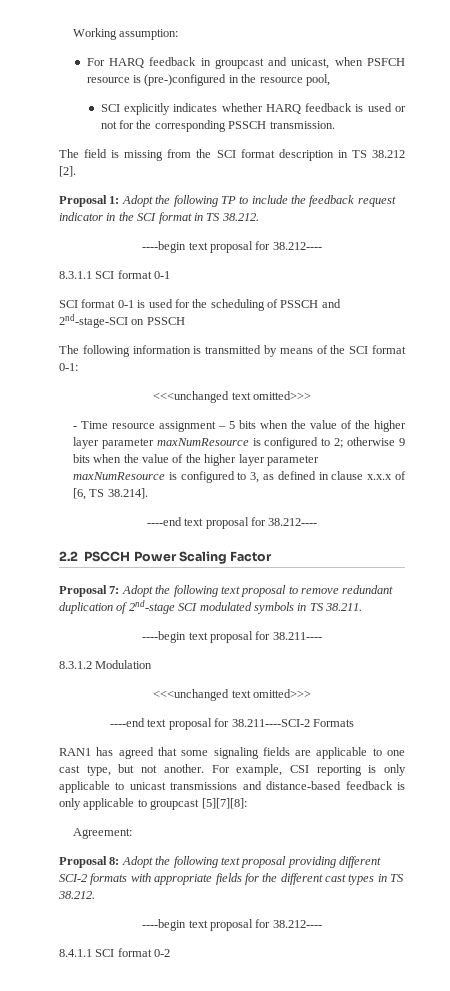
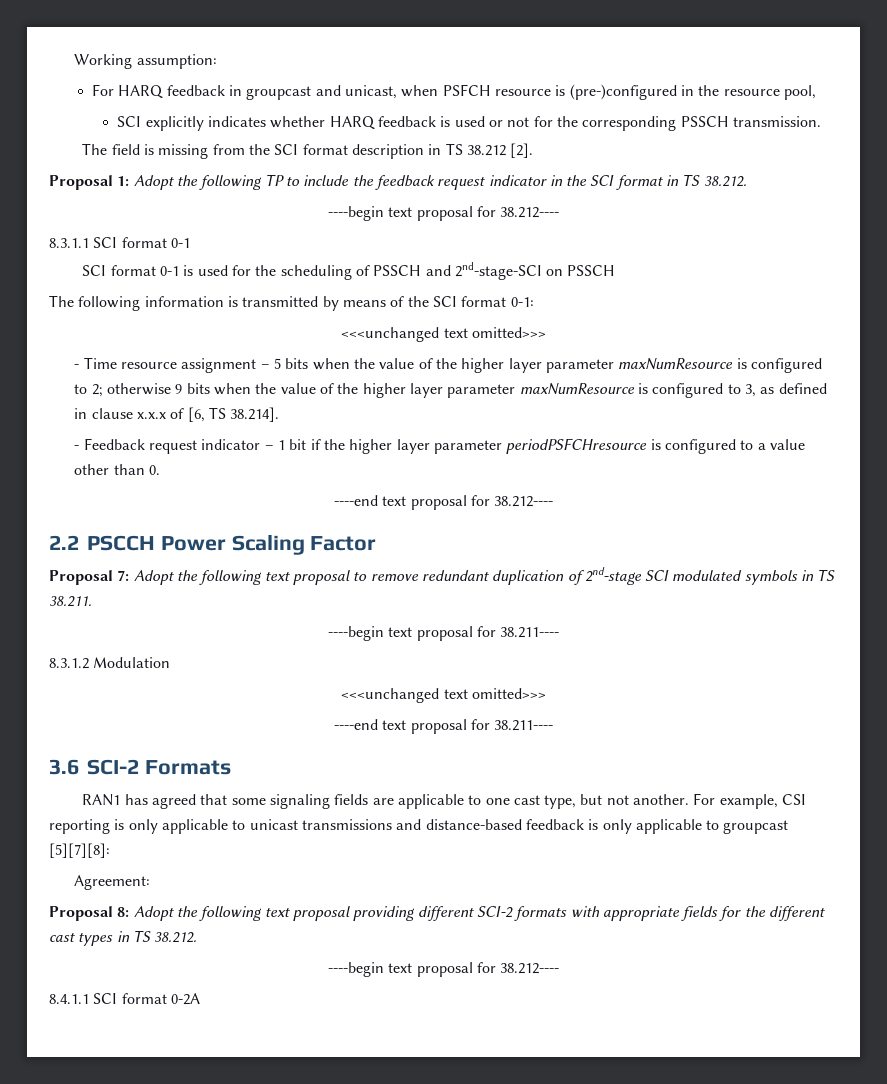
(148, 493) none -> [74,438,805,454] [74,464,161,475] // - Feedback request indicator – 1 bit if the higher layer parameter periodPSFCHresource is configured to a value other than 0.
[231,719,310,727] 38.211----SCI-2 -> [494,720,554,731] [49,759,139,775] 38.211---- // 3.6 SCI-2
[154,949,171,957] 0-2 -> [170,993,200,1005] 0-2A

